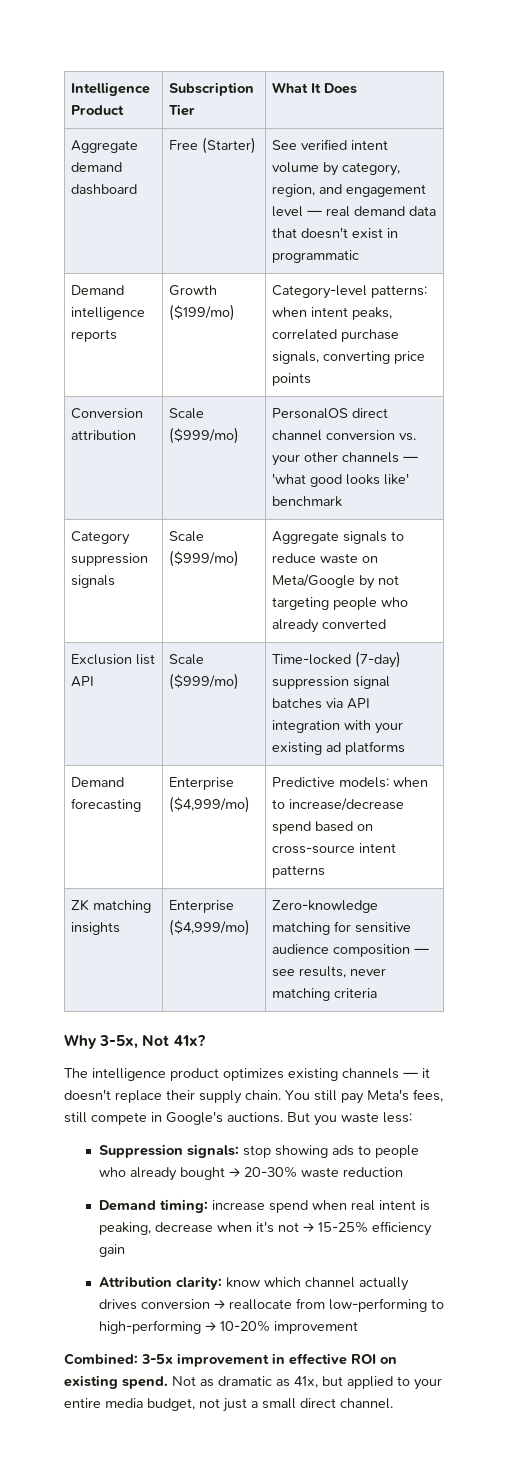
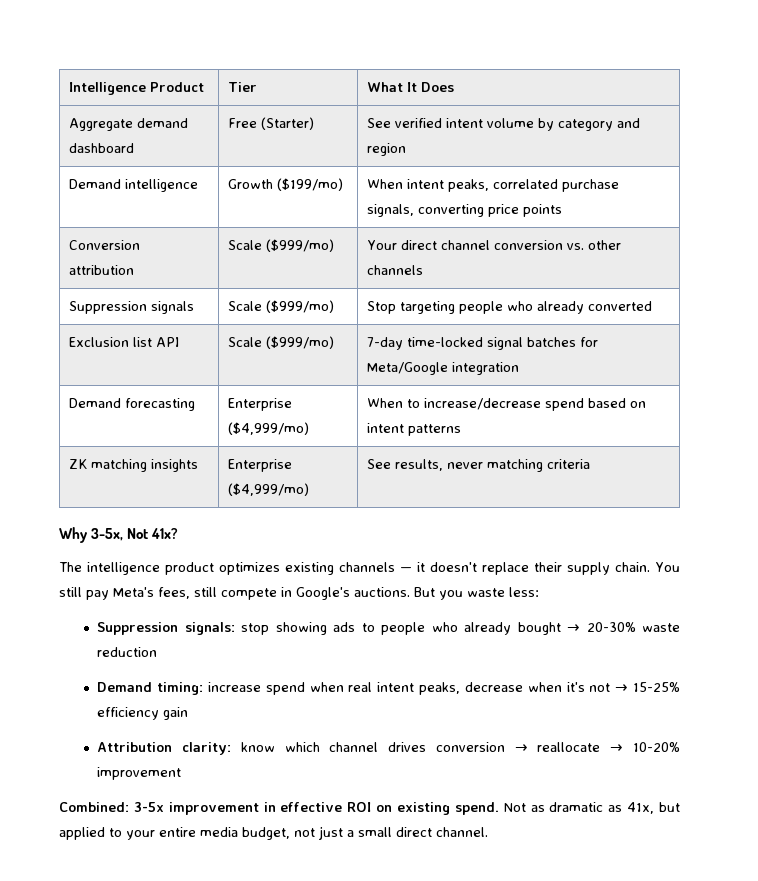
[168,82,254,96] Subscription -> (205, 87) none
[341,162,400,176] [271,184,426,197] [271,206,436,217] [271,227,398,239] [271,250,359,263] category, region, and engagement level — real demand data that doesn't exist in programmatic -> [558,118,641,131] [367,143,407,156] category and region
[70,329,117,342] reports -> (199, 185) none
[271,285,427,299] [271,307,307,317] Category-level patterns: when -> [367,179,404,189] When
[271,408,348,419] PersonalOS -> [367,240,398,250] Your
[271,454,300,466] your -> (585, 246) none
[402,456,418,462] [271,473,409,487] [271,496,342,507] [70,531,130,545] [70,553,148,566] [70,575,115,588] [168,531,204,542] [168,550,239,567] [271,531,404,544] [271,553,378,564] [271,574,399,589] — 'what good looks like' benchmark // Category suppression signals | Scale ($999/mo) | Aggregate signals to reduce waste on Meta/Google by not -> [69,301,195,314] [228,300,335,313] [367,301,397,314] // Suppression signals | Scale ($999/mo) | Stop
[271,651,401,668] [271,676,390,689] [271,698,370,709] [271,720,403,734] [271,741,405,755] Time-locked (7-day) suppression signal batches via API integration with your existing ad platforms -> [367,337,599,350] [367,362,520,375] 7-day time-locked signal batches for Meta/Google integration
[271,777,428,788] Predictive models: when -> [367,398,404,408] When
[271,845,355,854] cross-source -> (647, 404) none
[271,900,378,913] [271,921,411,935] [271,944,429,957] [271,969,295,977] Zero-knowledge matching for sensitive audience composition — see -> [367,459,392,469] See
[419,1200,430,1211] [98,1222,151,1235] is peaking, -> [419,682,461,695] peaks,
[358,1277,409,1291] actually -> (379, 747) none
[295,1298,444,1312] [98,1320,201,1334] from low-performing to high-performing -> (601, 747) none

